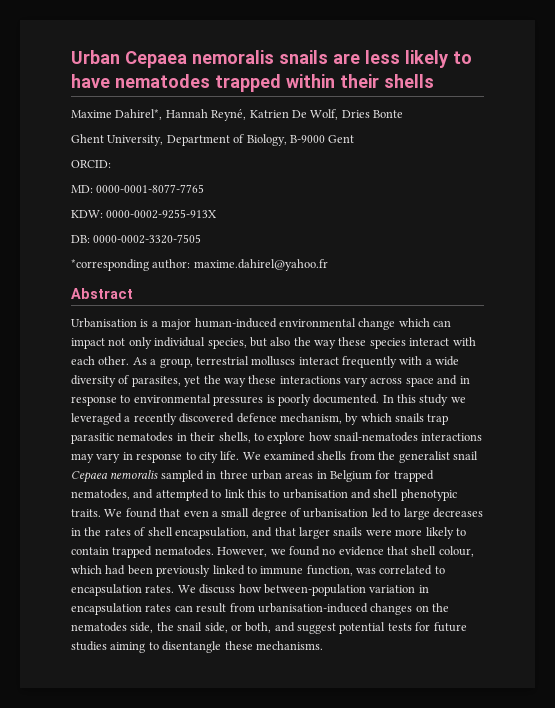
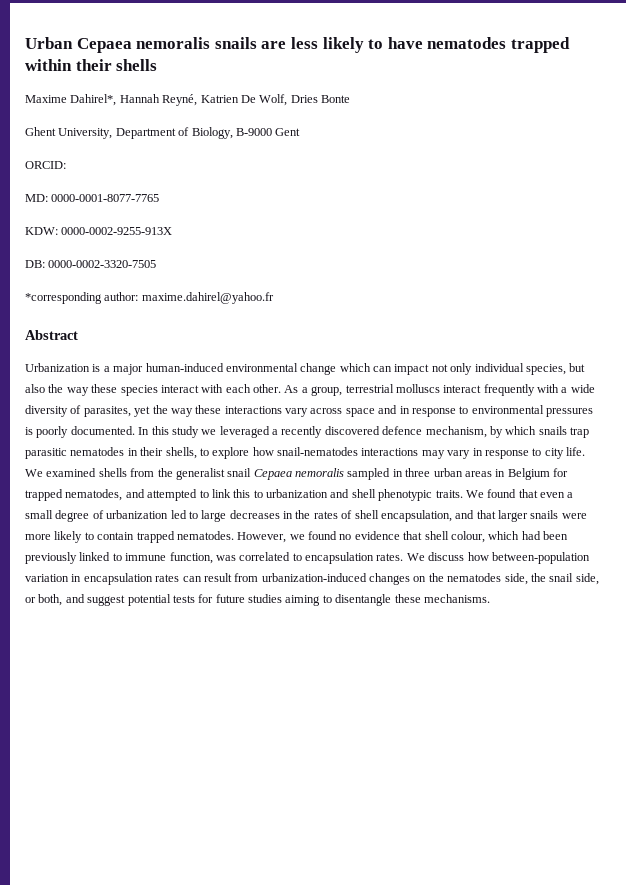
[71,318,137,328] Urbanisation -> [25,363,90,372] Urbanization
[282,489,348,499] urbanisation -> [266,489,328,498] urbanization
[303,508,369,518] urbanisation -> [106,510,169,519] urbanization
[257,603,368,613] urbanisation-induced -> [261,573,367,582] urbanization-induced

